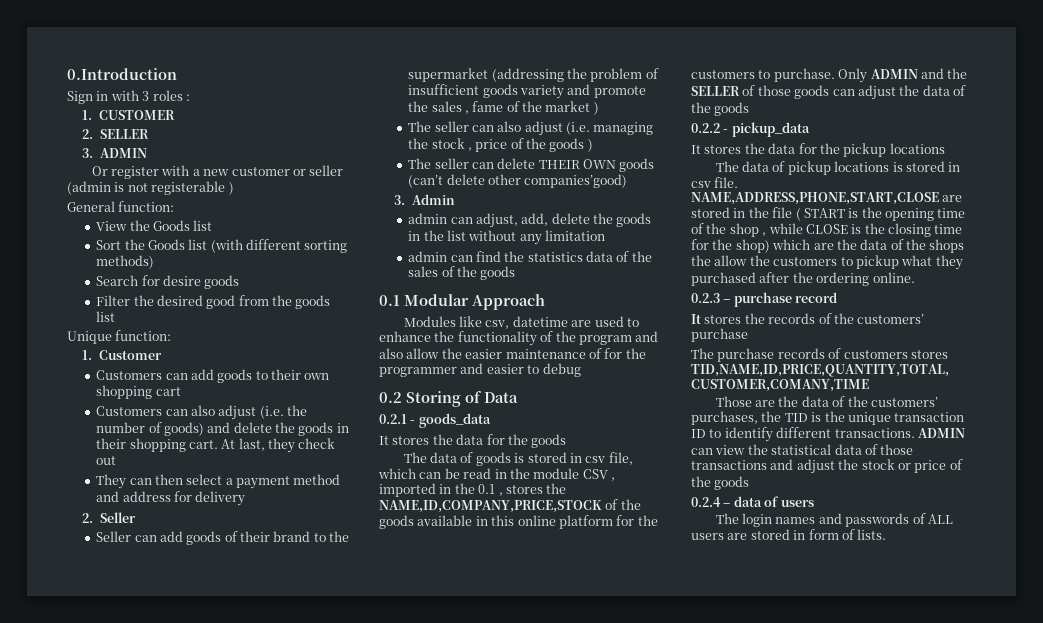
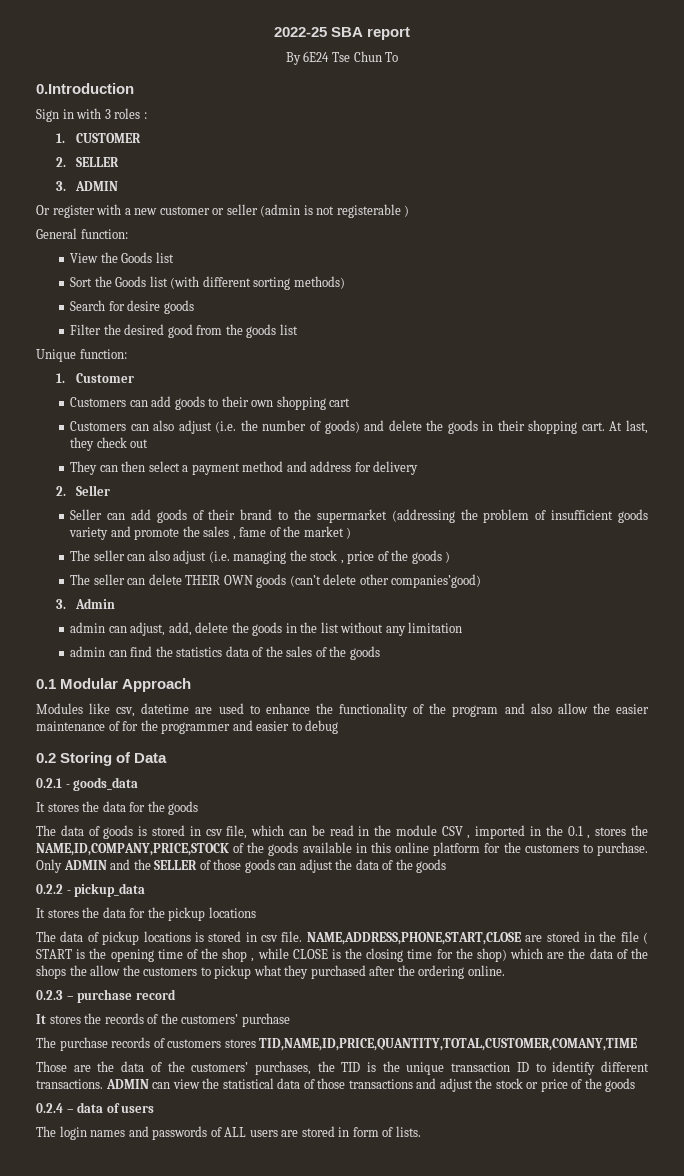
(67, 74) none -> [273,27,411,40] [285,51,399,65] 2022-25 SBA report // By 6E24 Tse Chun To //

